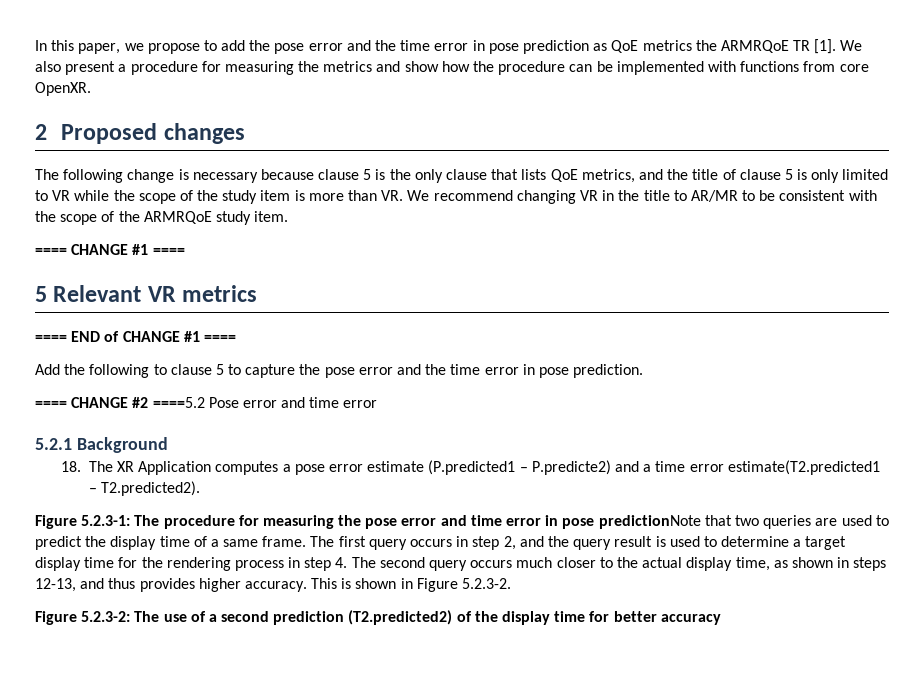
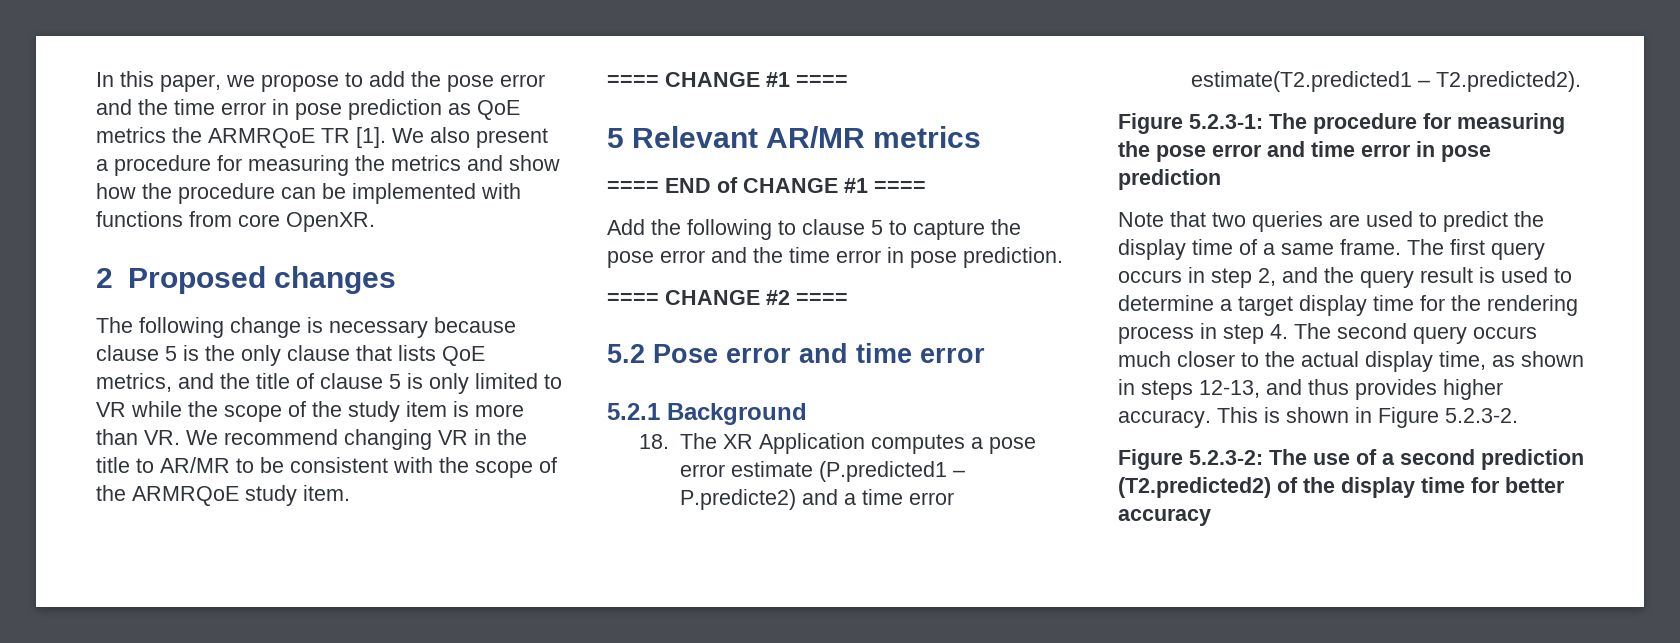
[147,286,176,302] VR -> [766,126,866,148] AR/MR
[152,397,205,408] ====5.2 -> [796,293,848,305] [607,344,645,363] ==== // 5.2
[598,515,701,529] predictionNote -> [1118,169,1221,190] [1118,212,1164,227] prediction // Note

